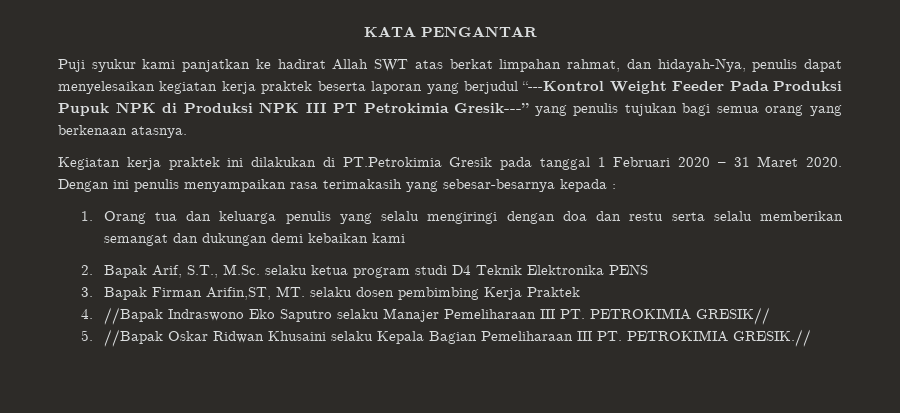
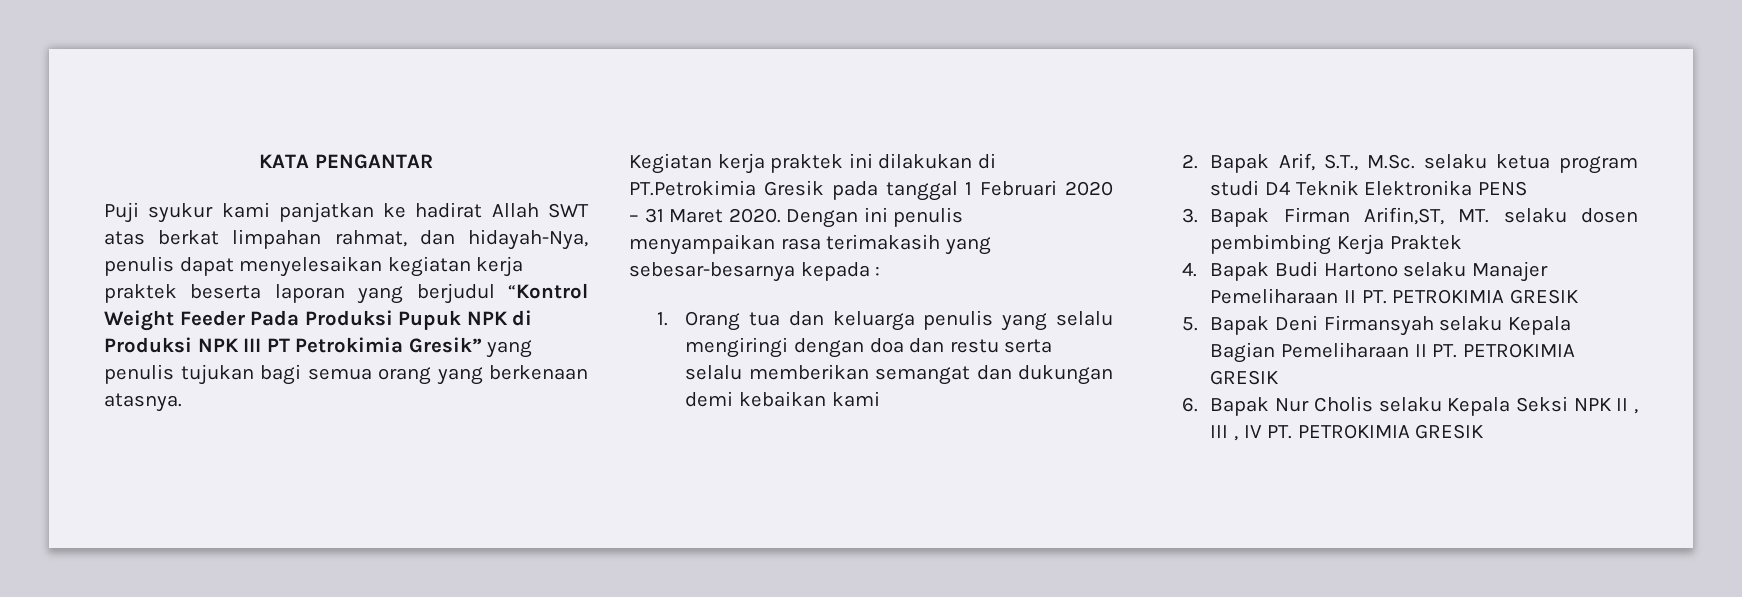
[522,81,605,91] “---Kontrol -> [508,283,589,299] “Kontrol
[454,103,530,113] Gresik---” -> [408,337,482,353] Gresik”
[103,307,332,325] //Bapak Indraswono Eko Saputro -> [1210,261,1398,281] Bapak Budi Hartono
[539,307,770,325] III PT. PETROKIMIA GRESIK// -> [1343,289,1579,304] II PT. PETROKIMIA GRESIK
[103,329,326,347] //Bapak Oskar Ridwan Khusaini -> [1210,315,1434,336] Bapak Deni Firmansyah
[576,329,811,347] III PT. PETROKIMIA GRESIK.// -> [1414,343,1575,358] [1210,370,1280,385] [1182,396,1638,416] [1210,424,1485,441] II PT. PETROKIMIA GRESIK // 6. Bapak Nur Cholis selaku Kepala Seksi NPK II , III , IV PT. PETROKIMIA GRESIK

